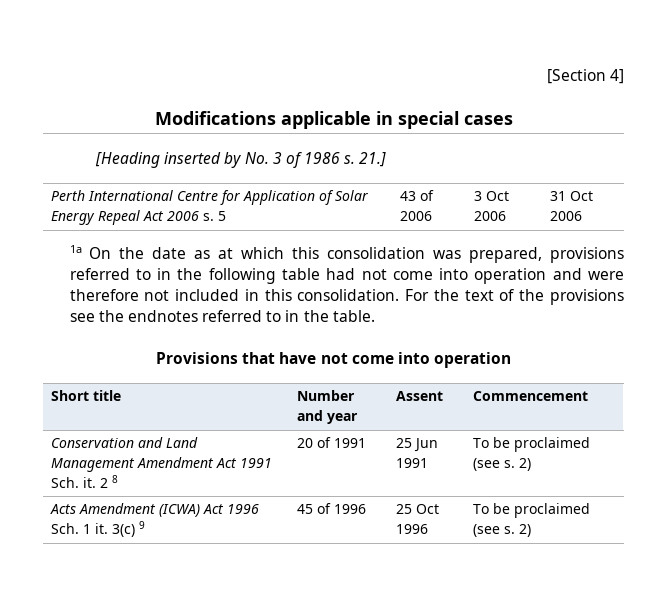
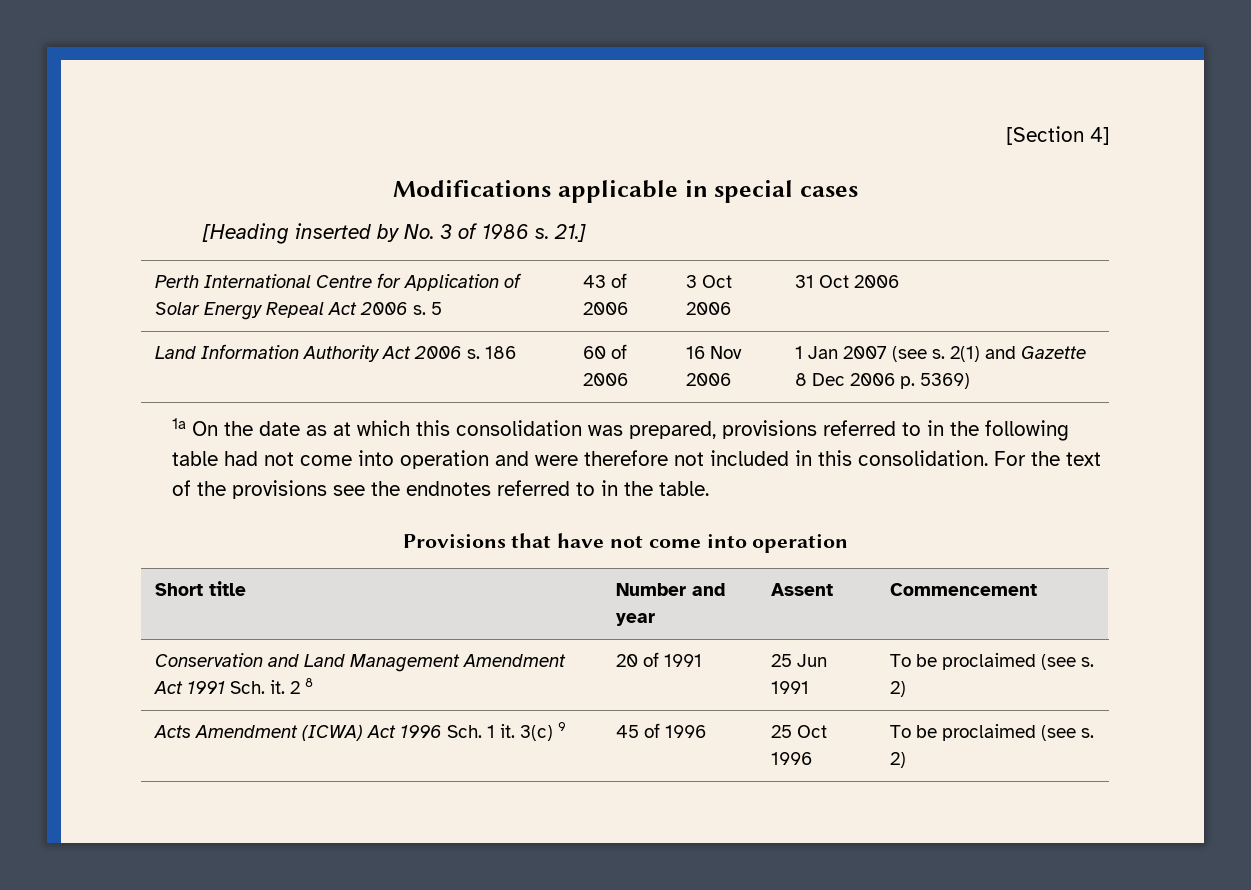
(583, 216) none -> [154,344,516,362] [582,344,627,359] [582,373,628,386] [685,346,742,359] [685,373,731,386] [794,346,1086,362] [794,373,970,389] // Land Information Authority Act 2006 s. 186 | 60 of 2006 | 16 Nov 2006 | 1 Jan 2007 (see s. 2(1) and Gazette 8 Dec 2006 p. 5369)

